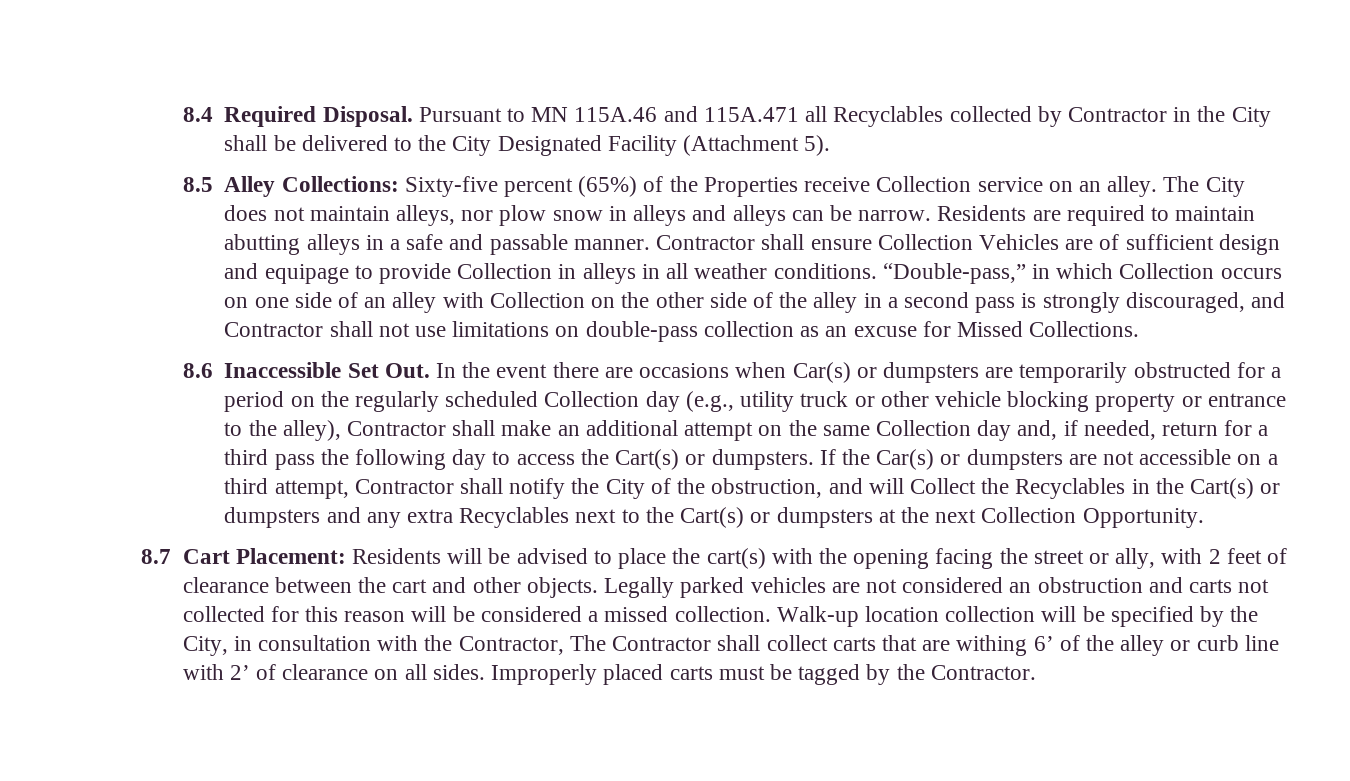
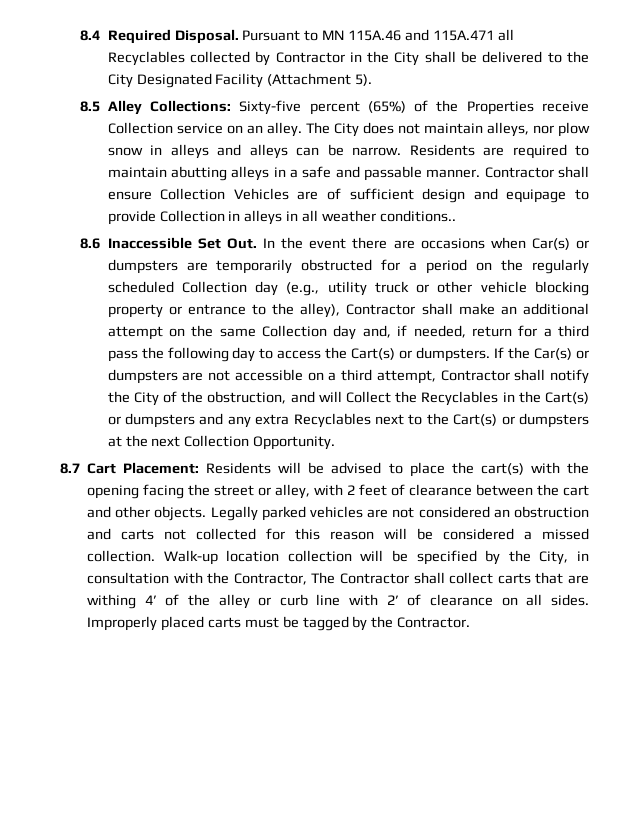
[773,263,1282,284] [224,292,1286,313] [224,321,1140,342] conditions. “Double-pass,” in which Collection occurs on one side of an alley with Collection on the other side of the alley in a second pass is strongly discouraged, and Contractor shall not use limitations on double-pass collection as an excuse for Missed Collections. -> [380,210,457,222] conditions..
[1115,548,1156,569] ally, -> [274,484,310,499] alley,
[1033,636,1054,651] 6’ -> [144,595,157,605] 4’

